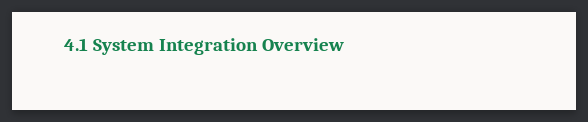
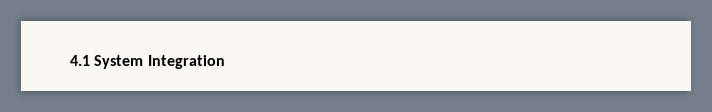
[261,38,344,51] Overview -> (225, 62) none

